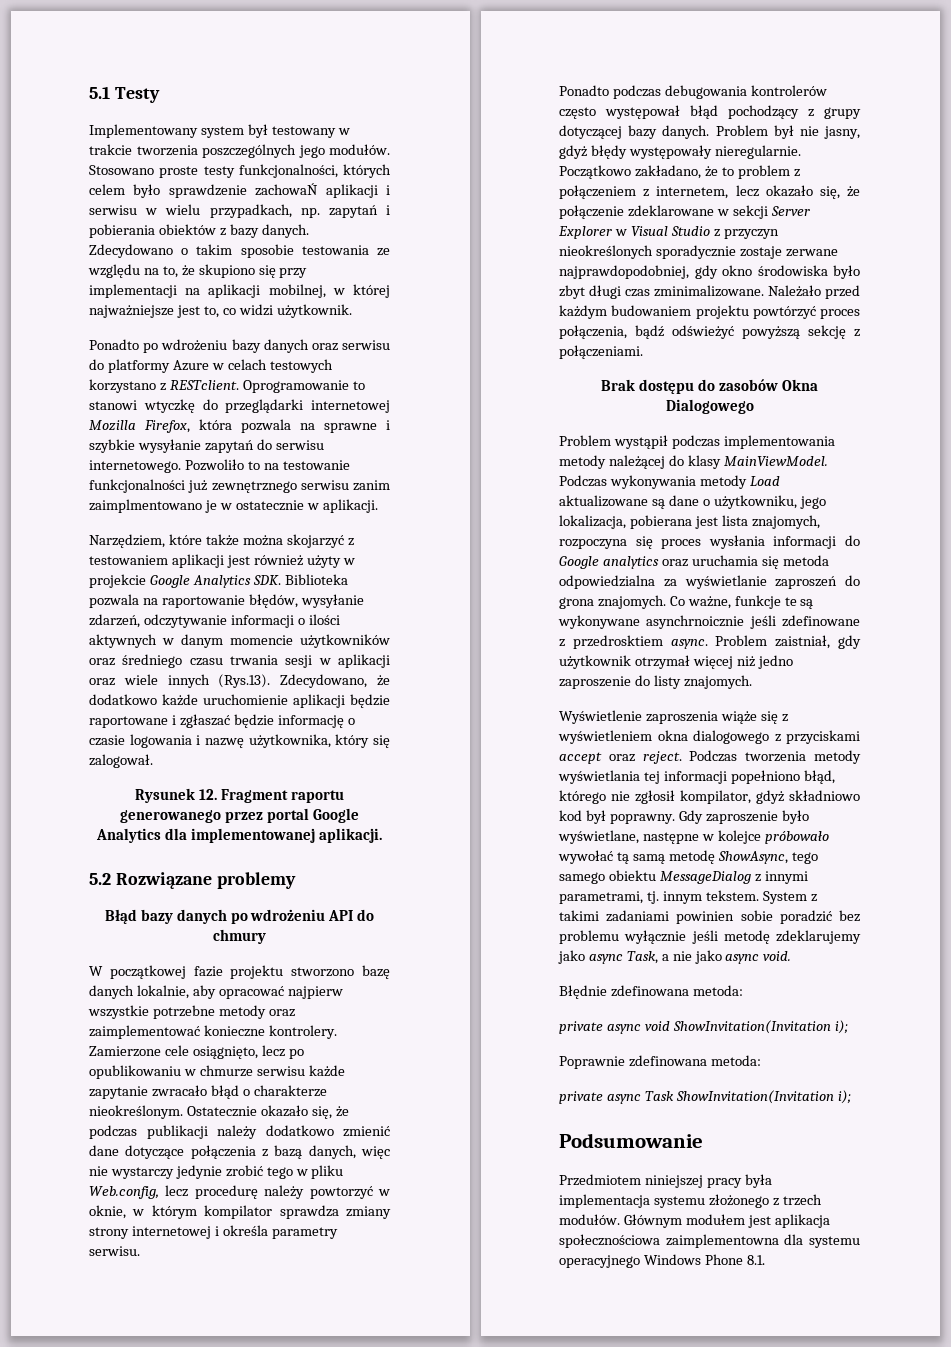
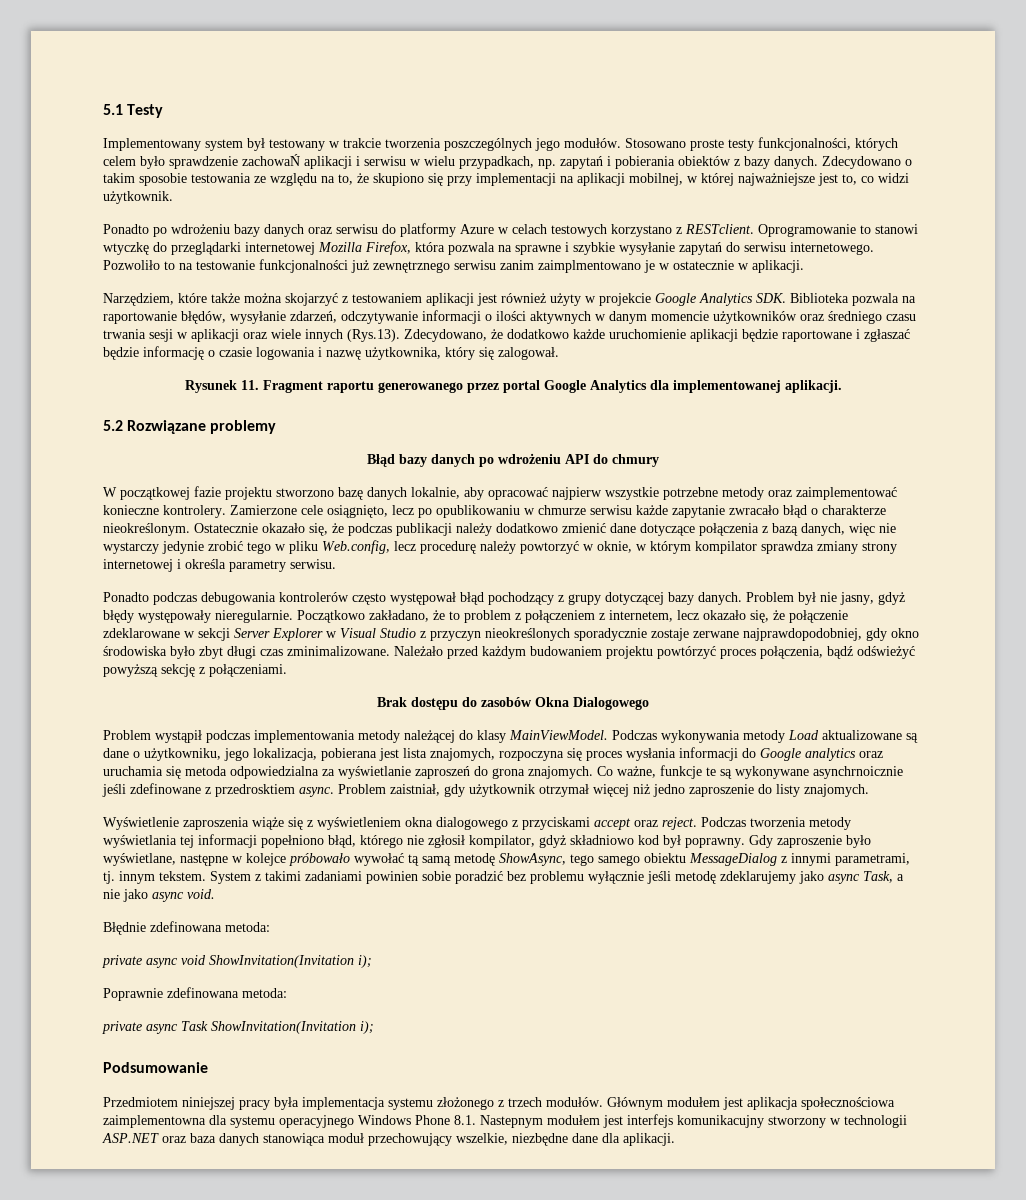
[199,789,218,800] 12. -> [240,380,259,390] 11.
(765, 1260) none -> [480,1114,907,1128] [102,1133,675,1146] Nastepnym modułem jest interfejs komunikacujny stworzony w technologii ASP.NET oraz baza danych stanowiąca moduł przechowujący wszelkie, niezbędne dane dla aplikacji.

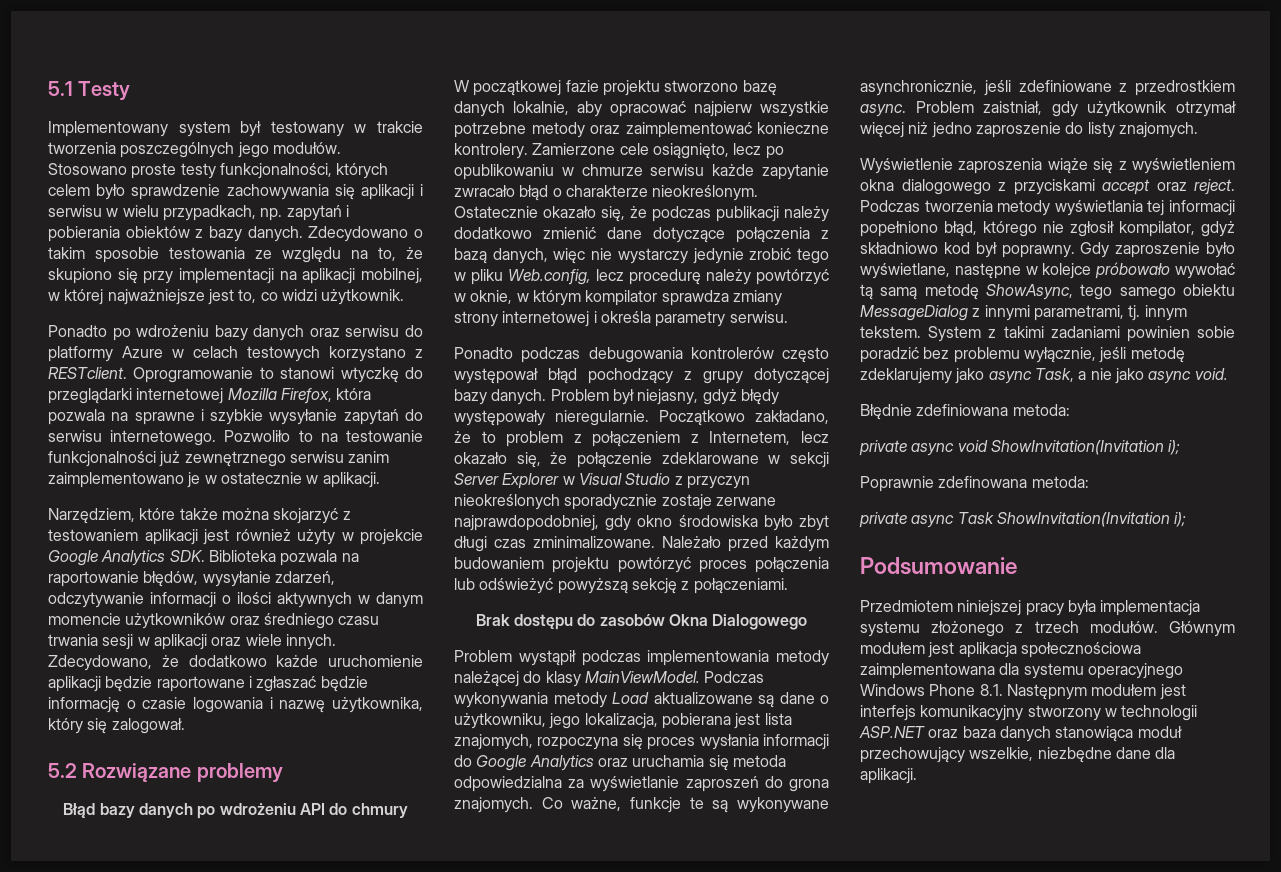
[242,154,300,166] zachowaŃ -> [226,184,355,200] zachowywania się
[538,260,641,273] zaimplmentowano -> [48,472,184,488] zaimplementowano
[305,329,400,342] innych (Rys.13). -> [285,634,336,650] innych.
[184,380,842,393] // Rysunek 11. Fragment raportu generowanego przez portal Google Analytics dla implementowanej aplikacji. -> (185, 726) none
[520,541,579,554] powtorzyć -> [756,269,829,285] powtórzyć
[820,592,874,605] nie jasny, -> [637,389,699,405] niejasny,
[609,610,673,622] internetem, -> [709,431,791,445] Internetem,
[760,646,853,659] połączenia, bądź -> [755,557,829,573] [454,578,475,590] połączenia lub
[805,748,856,761] analytics -> [529,755,594,771] Analytics
[813,766,903,779] [102,783,295,797] asynchrnoicznie jeśli zdefinowane z przedrosktiem -> [860,80,1235,96] asynchronicznie, jeśli zdefiniowane z przedrostkiem
[588,871,644,884] wyłącznie -> [1023,347,1096,363] wyłącznie,
[150,921,222,932] zdefinowana -> [916,404,1009,416] zdefiniowana
[103,1115,206,1128] zaimplementowna -> [860,663,995,679] zaimplementowana
[480,1115,543,1128] Nastepnym -> [1006,684,1087,700] Następnym
[677,1115,764,1128] komunikacujny -> [920,705,1024,721] komunikacyjny

